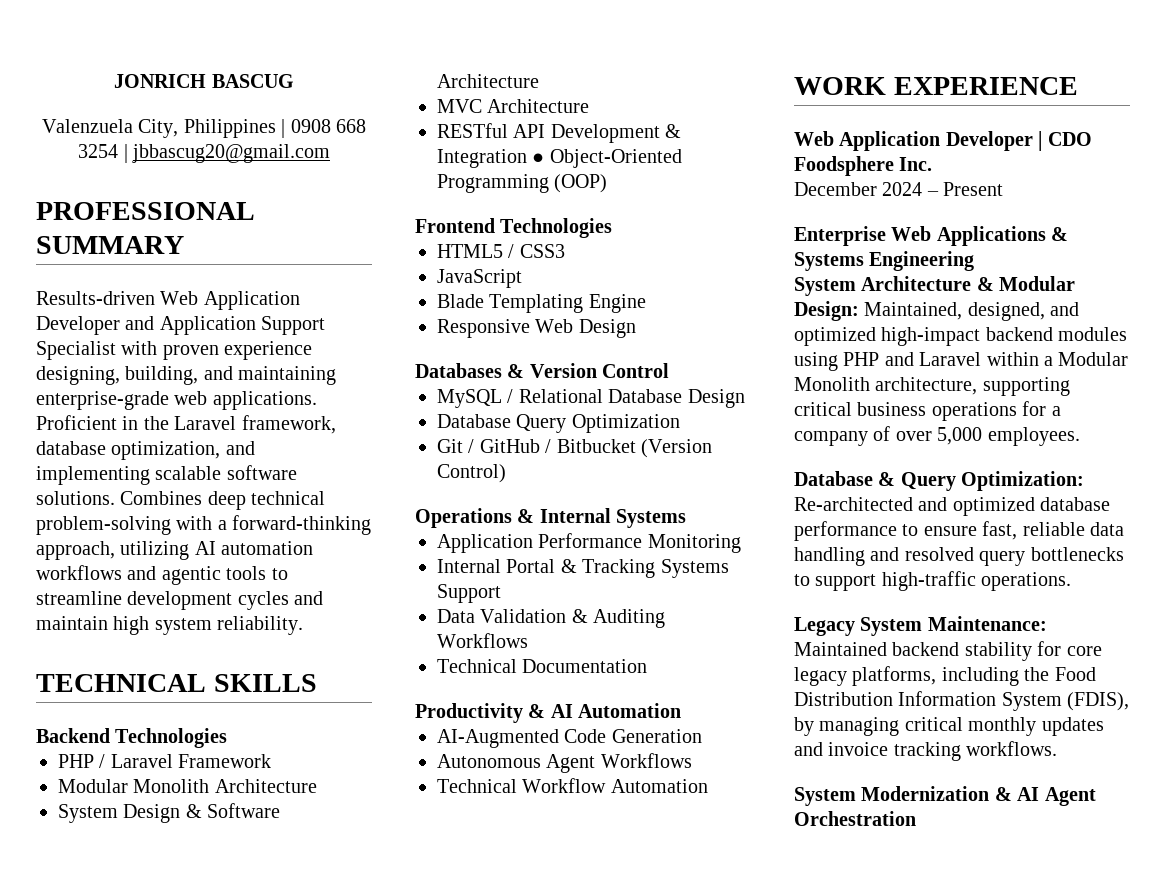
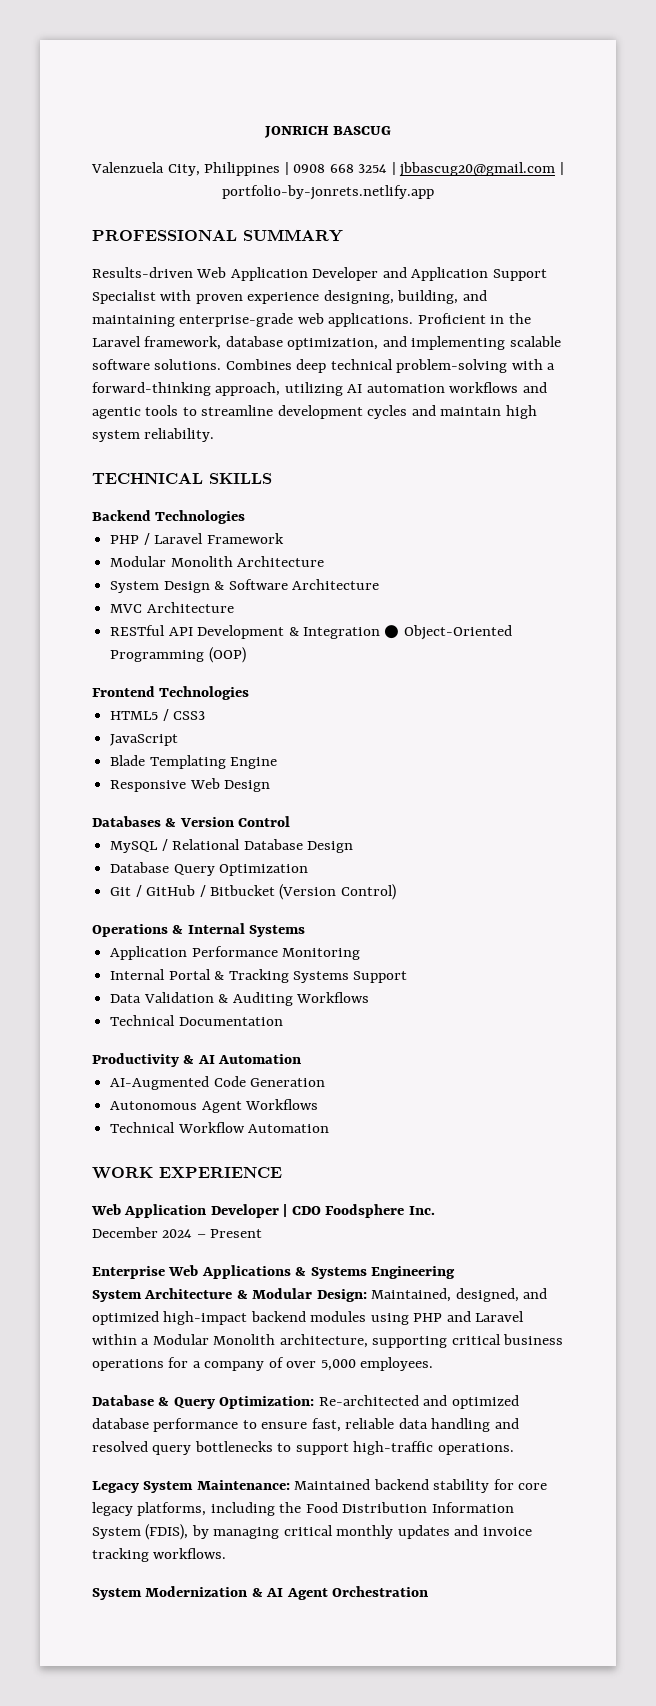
(330, 153) none -> [559,162,564,175] [222,185,434,200] | portfolio-by-jonrets.netlify.app

